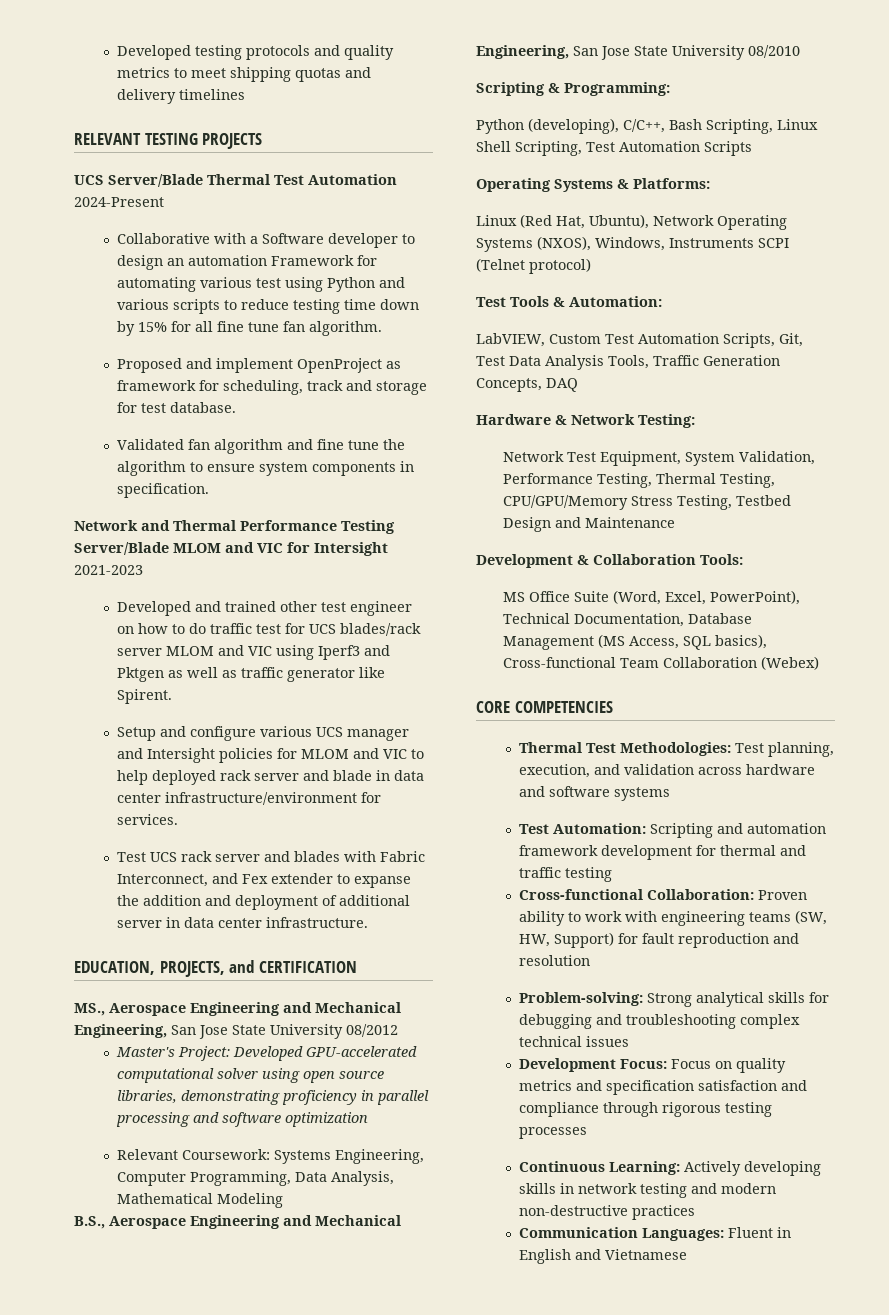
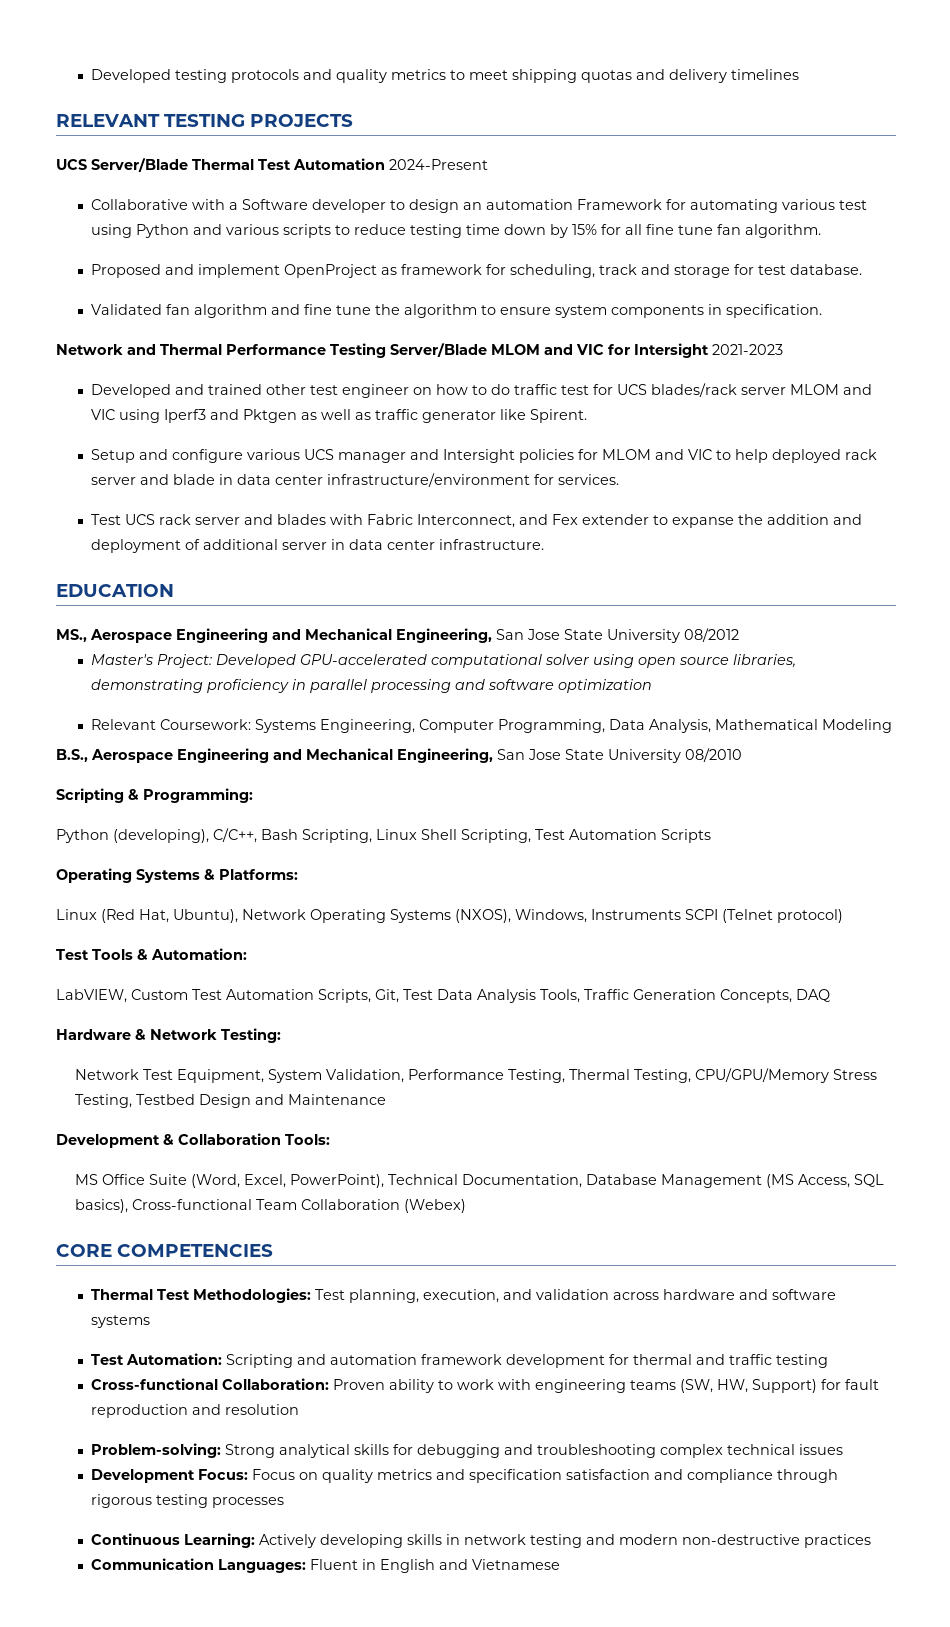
[74,960,357,977] EDUCATION, PROJECTS, and CERTIFICATION -> [56,584,174,597] EDUCATION

